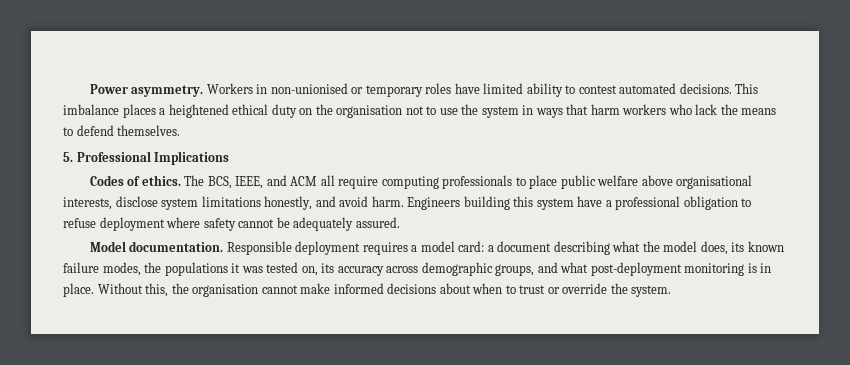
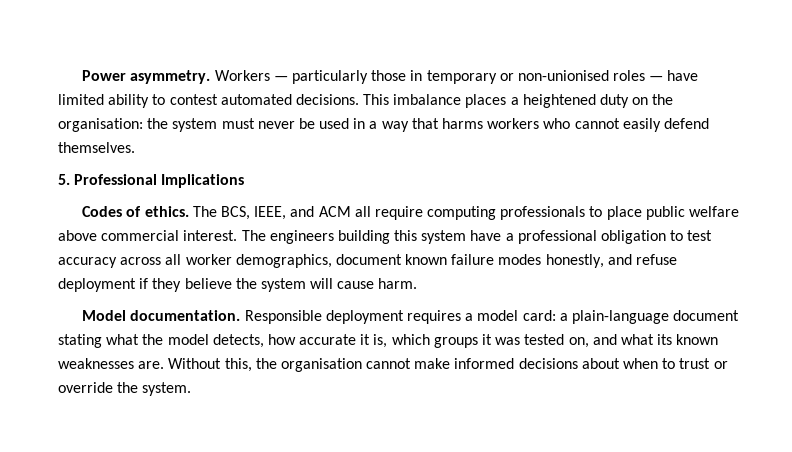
[256,83,452,97] in non-unionised or temporary roles -> [273,70,664,84] — particularly those in temporary or non-unionised roles —
[232,104,269,115] ethical -> (596, 101) none
[336,104,777,118] [63,127,73,136] organisation not to use the system in ways that harm workers who lack the means to -> [58,118,661,132] organisation: the system must never be used in a way that harms workers who cannot easily
[676,175,753,189] [63,196,461,210] organisational interests, disclose system limitations honestly, and avoid harm. Engineers -> [101,230,334,244] commercial interest. The engineers
[63,217,400,231] refuse deployment where safety cannot be adequately assured. -> [687,230,713,241] [58,254,678,268] [58,278,418,292] test accuracy across all worker demographics, document known failure modes honestly, and refuse deployment if they believe the system will cause harm.
[497,241,784,255] [63,262,772,276] [63,283,94,297] document describing what the model does, its known failure modes, the populations it was tested on, its accuracy across demographic groups, and what post-deployment monitoring is in place. -> [571,310,740,324] [58,334,719,348] [58,358,165,369] plain-language document stating what the model detects, how accurate it is, which groups it was tested on, and what its known weaknesses are.

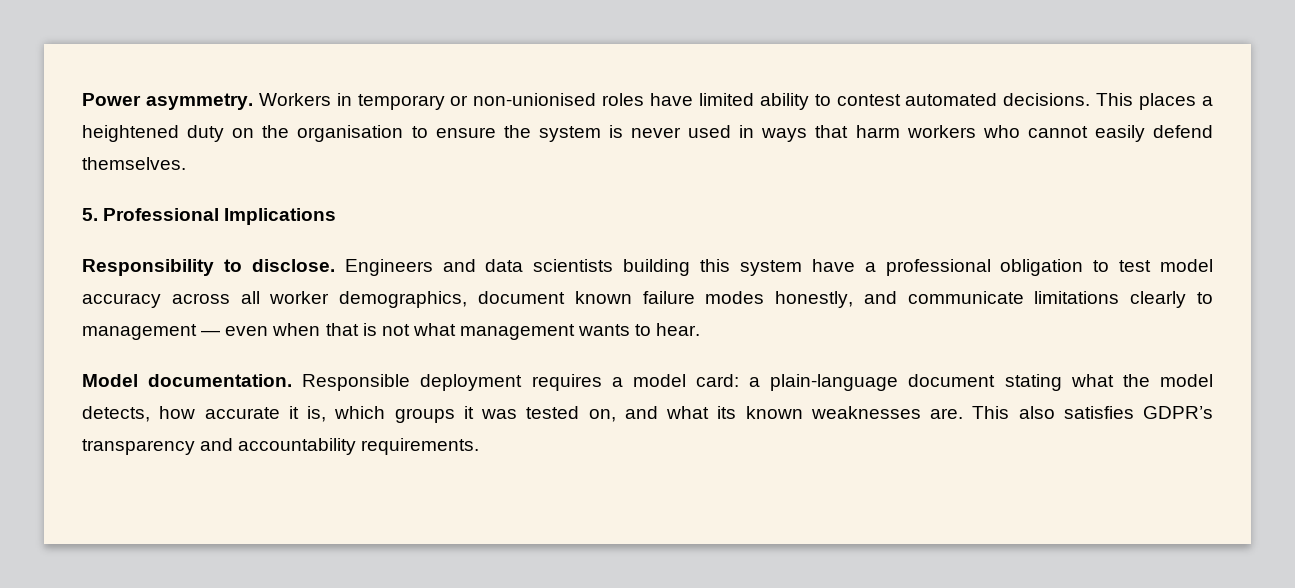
[273,70,407,84] — particularly those -> (331, 99) none
[649,76,664,81] — -> (645, 99) none
[393,94,462,105] imbalance -> (1134, 99) none
[58,118,484,132] organisation: the system must never be used in a way that harms -> [297,125,900,142] organisation to ensure the system is never used in ways that harm
[82,206,740,220] [58,230,334,244] Codes of ethics. The BCS, IEEE, and ACM all require computing professionals to place public welfare above commercial interest. The engineers -> [82,259,614,276] Responsibility to disclose. Engineers and data scientists
(713, 235) none -> [1160,259,1213,272] model
[636,254,678,265] [58,278,418,292] refuse deployment if they believe the system will cause harm. -> [907,291,1213,308] [82,323,701,340] communicate limitations clearly to management — even when that is not what management wants to hear.
[168,358,728,372] [58,382,192,396] Without this, the organisation cannot make informed decisions about when to trust or override the system. -> [972,406,1213,419] [82,438,480,455] This also satisfies GDPR’s transparency and accountability requirements.

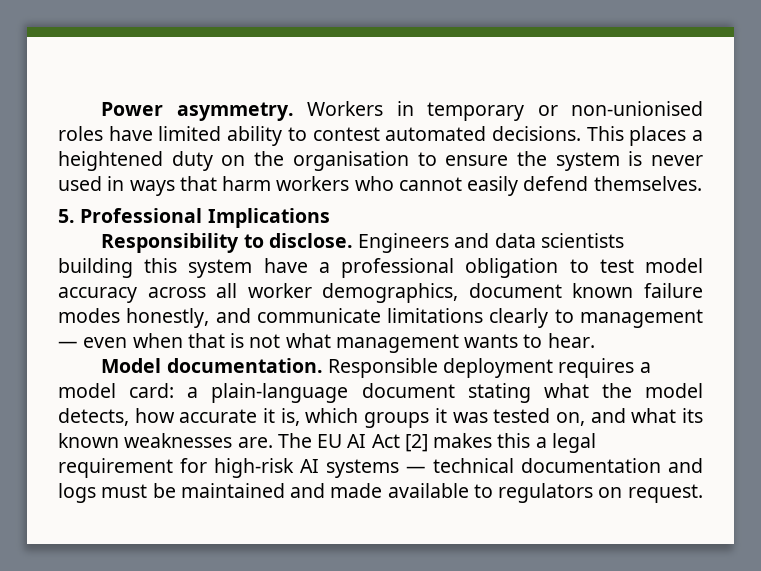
[972,406,1213,419] [82,438,480,455] This also satisfies GDPR’s transparency and accountability requirements. -> [277,433,596,453] [58,458,703,478] [58,483,703,503] The EU AI Act [2] makes this a legal requirement for high-risk AI systems — technical documentation and logs must be maintained and made available to regulators on request.

